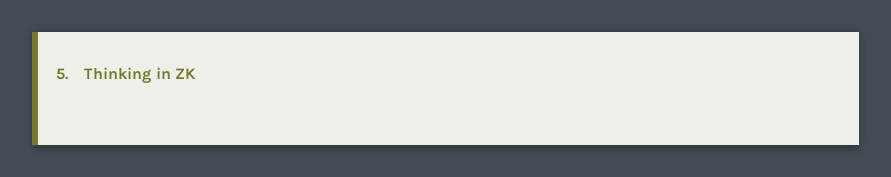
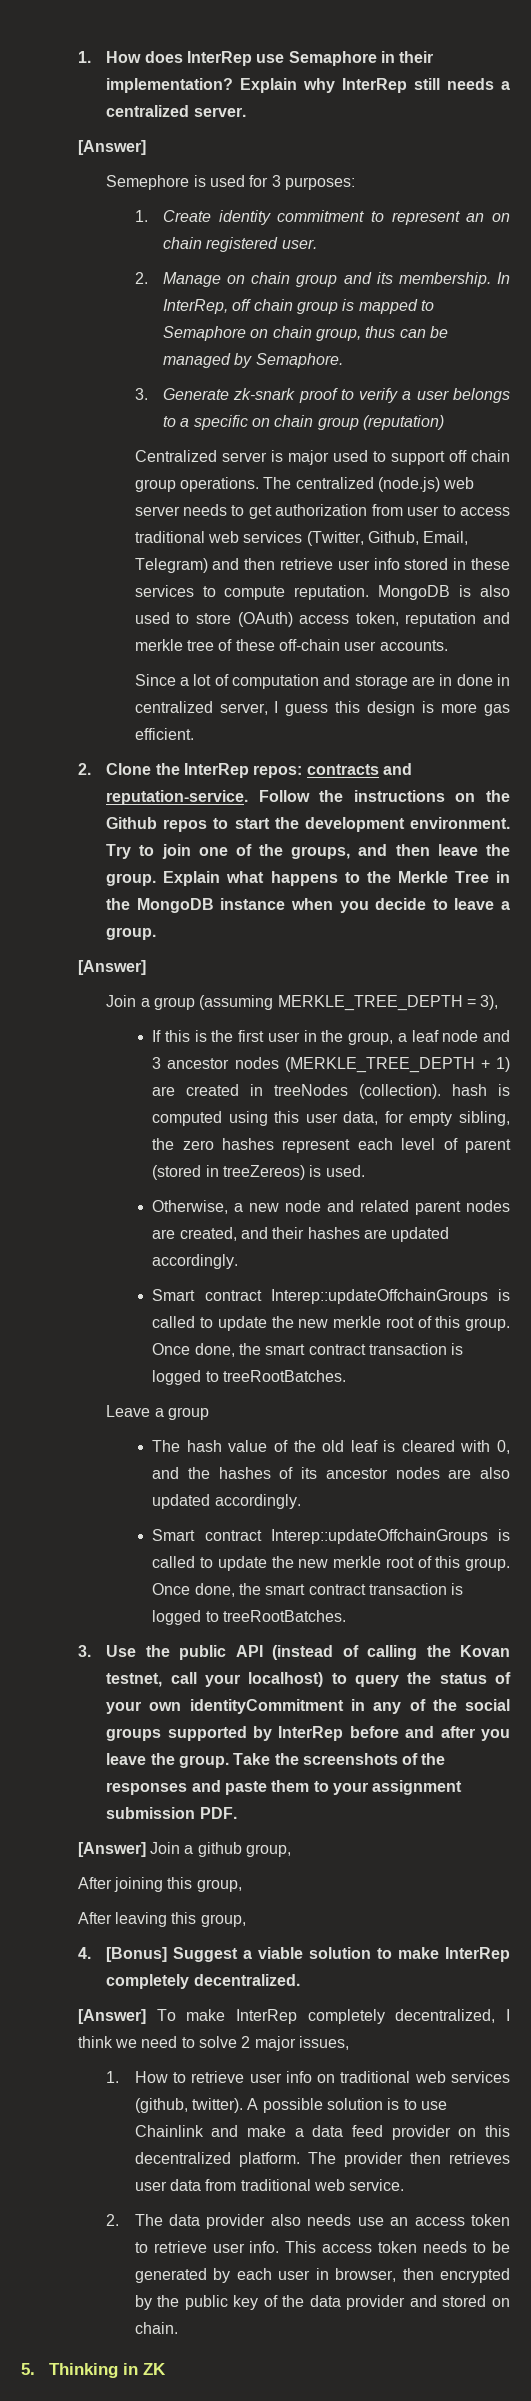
(56, 74) none -> [77,51,434,66] [106,78,510,93] [106,105,246,117] [77,140,146,155] [106,175,355,190] [134,210,511,225] [163,237,317,252] [134,272,510,287] [163,299,434,314] [163,326,448,341] [163,353,343,368] [134,388,511,403] [163,415,444,430] [134,450,511,465] [134,477,475,492] [134,504,511,519] [134,531,469,546] [134,558,511,573] [134,585,510,600] [134,612,511,627] [134,639,448,651] [134,674,510,689] [134,701,511,716] [134,728,194,740] [77,763,412,778] [106,790,511,805] [106,817,511,832] [106,844,510,859] [106,871,510,886] [106,898,510,913] [106,927,157,940] [77,960,146,975] [106,995,499,1011] [152,1030,510,1045] [152,1057,511,1073] [152,1084,510,1099] [152,1111,511,1126] [152,1138,511,1153] [152,1165,365,1180] [152,1200,510,1215] [152,1227,450,1242] [152,1254,239,1269] [152,1289,510,1304] [152,1316,510,1331] [152,1343,464,1357] [152,1370,346,1385] [106,1405,209,1420] [152,1440,511,1454] [152,1467,510,1479] [152,1494,301,1509] [152,1529,510,1544] [152,1556,510,1571] [152,1583,464,1597] [152,1610,346,1625] [77,1645,510,1660] [106,1672,511,1687] [106,1699,510,1714] [106,1726,510,1741] [106,1753,446,1768] [106,1780,463,1795] [106,1807,237,1819] [77,1842,292,1857] [77,1877,242,1892] [77,1912,246,1927] [77,1947,510,1962] [106,1974,300,1989] [77,2009,511,2024] [77,2036,350,2051] [106,2071,511,2083] [134,2098,447,2113] [134,2125,511,2140] [134,2152,511,2167] [134,2179,405,2191] [106,2214,511,2229] [134,2241,511,2253] [134,2268,510,2283] [134,2295,510,2310] [134,2322,178,2334] 1. How does InterRep use Semaphore in their implementation? Explain why InterRep still needs a centralized server. // [Answer] // Semephore is used for 3 purposes: // 1. Create identity commitment to represent an on chain registered user. // 2. Manage on chain group and its membership. In InterRep, off chain group is mapped to Semaphore on chain group, thus can be managed by Semaphore. // 3. Generate zk-snark proof to verify a user belongs to a specific on chain group (reputation) // Centralized server is major used to support off chain group operations. The centralized (node.js) web server needs to get authorization from user to access traditional web services (Twitter, Github, Email, Telegram) and then retrieve user info stored in these services to compute reputation. MongoDB is also used to store (OAuth) access token, reputation and merkle tree of these off-chain user accounts. // Since a lot of computation and storage are in done in centralized server, I guess this design is more gas efficient. // 2. Clone the InterRep repos: contracts and reputation-service. Follow the instructions on the Github repos to start the development environment. Try to join one of the groups, and then leave the group. Explain what happens to the Merkle Tree in the MongoDB instance when you decide to leave a group. // [Answer] // Join a group (assuming MERKLE_TREE_DEPTH = 3), // If this is the first user in the group, a leaf node and 3 ancestor nodes (MERKLE_TREE_DEPTH + 1) are created in treeNodes (collection). hash is computed using this user data, for empty sibling, the zero hashes represent each level of parent (stored in treeZereos) is used. // Otherwise, a new node and related parent nodes are created, and their hashes are updated accordingly. // Smart contract Interep::updateOffchainGroups is called to update the new merkle root of this group. Once done, the smart contract transaction is logged to treeRootBatches. // Leave a group // The hash value of the old leaf is cleared with 0, and the hashes of its ancestor nodes are also updated accordingly. // Smart contract Interep::updateOffchainGroups is called to update the new merkle root of this group. Once done, the smart contract transaction is logged to treeRootBatches. // 3. Use the public API (instead of calling the Kovan testnet, call your localhost) to query the status of your own identityCommitment in any of the social groups supported by InterRep before and after you leave the group. Take the screenshots of the responses and paste them to your assignment submission PDF. // [Answer] Join a github group, // After joining this group, // After leaving this group, // 4. [Bonus] Suggest a viable solution to make InterRep completely decentralized. // [Answer] To make InterRep completely decentralized, I think we need to solve 2 major issues, // 1. How to retrieve user info on traditional web services (github, twitter). A possible solution is to use Chainlink and make a data feed provider on this decentralized platform. The provider then retrieves user data from traditional web service. // 2. The data provider also needs use an access token to retrieve user info. This access token needs to be generated by each user in browser, then encrypted by the public key of the data provider and stored on chain. //

